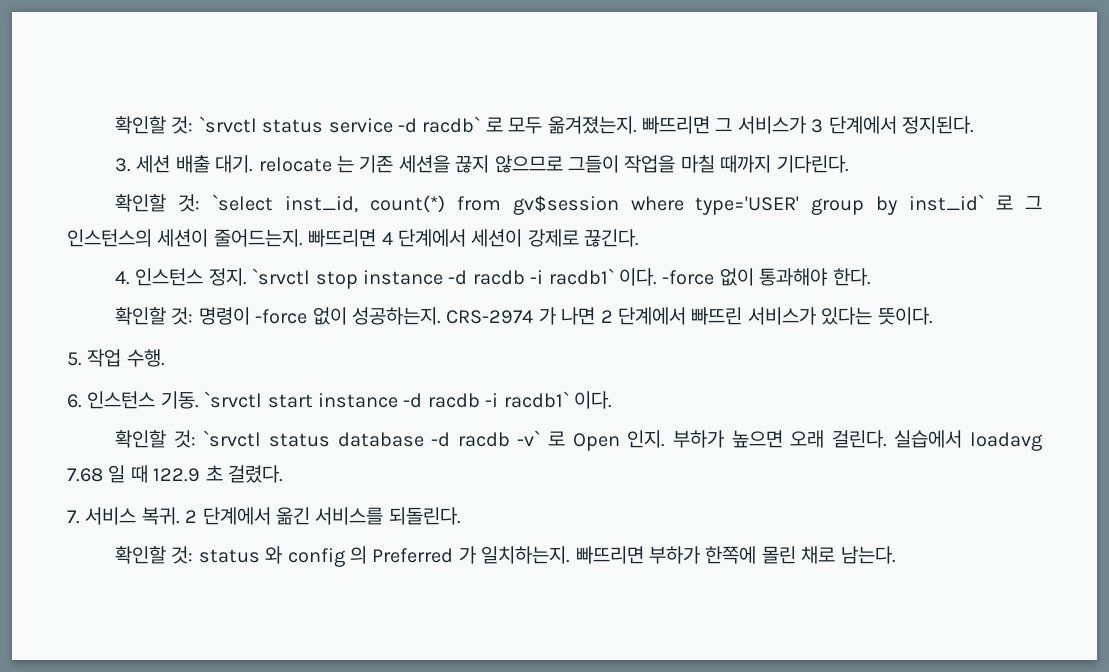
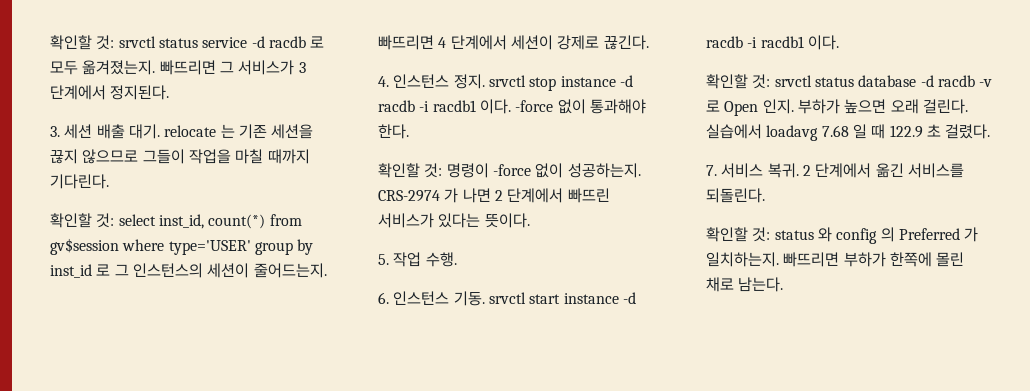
[115,116,257,134] 확인할 것: `srvctl -> [50,35,156,50] 확인할 것: srvctl
[422,116,481,133] racdb` -> [268,36,306,48] racdb
[211,194,273,211] `select -> [118,214,156,226] select
[909,194,985,211] inst_id` -> [50,264,92,278] inst_id
[252,268,311,285] `srvctl -> [488,75,526,87] srvctl
[548,268,614,285] racdb1` -> [432,100,476,112] racdb1
[204,391,263,408] `srvctl -> [488,292,526,304] srvctl
[503,391,569,408] racdb1` -> [760,36,804,48] racdb1
[203,430,262,447] `srvctl -> [774,75,812,87] srvctl
[517,430,541,446] -v` -> [979,79,993,87] -v

